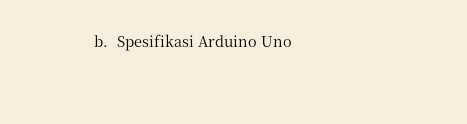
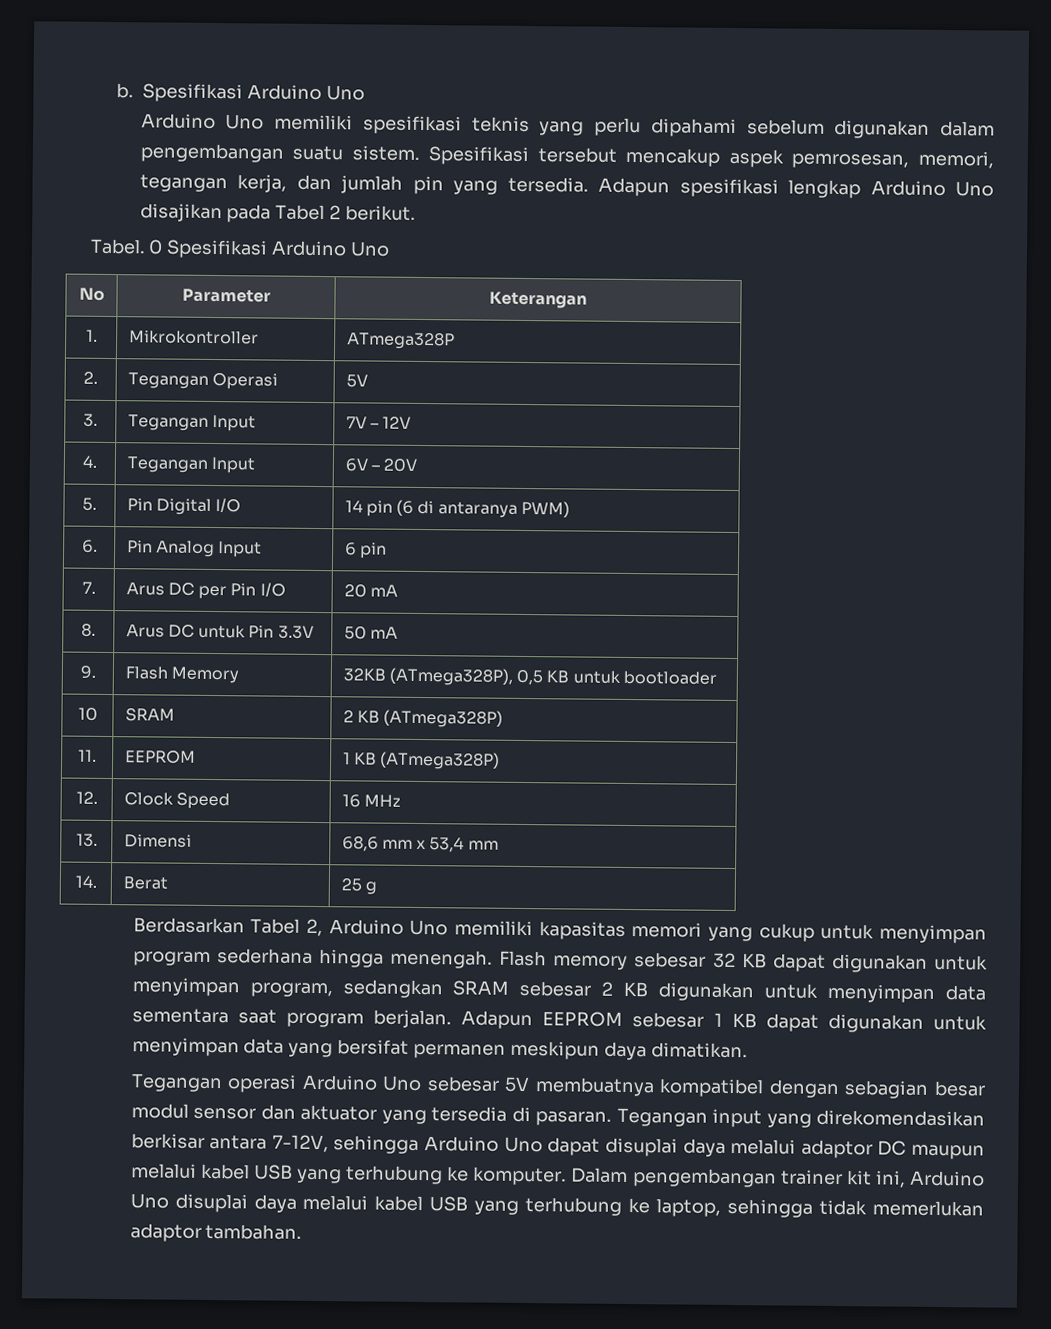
(293, 41) none -> [140,113,995,139] [139,143,994,169] [139,174,994,199] [139,203,417,223] [89,238,390,259] [78,287,105,301] [181,288,271,303] [489,291,587,309] [85,329,98,342] [128,330,259,345] [346,332,455,350] [83,371,98,384] [127,372,278,390] [345,374,368,388] [83,413,98,427] [127,414,256,432] [345,416,412,429] [82,455,97,468] [126,456,255,474] [344,458,418,472] [82,497,97,511] [126,498,242,515] [344,499,571,518] [81,539,98,553] [126,540,263,558] [344,542,387,559] [81,581,96,594] [125,582,286,600] [343,584,398,598] [81,623,96,637] [125,624,314,639] [343,626,398,640] [79,665,96,679] [124,666,239,684] [342,667,718,686] [77,707,98,721] [124,708,175,722] [342,709,504,728] [78,749,97,762] [124,750,196,764] [342,751,501,770] [75,791,98,804] [123,792,230,810] [341,794,401,808] [75,833,98,847] [123,834,192,848] [341,836,499,853] [74,875,97,888] [122,876,168,890] [340,878,377,895] [132,917,987,944] [132,948,988,973] [131,977,987,1003] [131,1008,987,1033] [131,1037,748,1061] [130,1073,986,1099] [130,1103,986,1128] [130,1133,985,1160] [130,1163,985,1188] [129,1193,985,1218] [129,1223,303,1242] // Arduino Uno memiliki spesifikasi teknis yang perlu dipahami sebelum digunakan dalam pengembangan suatu sistem. Spesifikasi tersebut mencakup aspek pemrosesan, memori, tegangan kerja, dan jumlah pin yang tersedia. Adapun spesifikasi lengkap Arduino Uno disajikan pada Tabel 2 berikut. // Tabel. 0 Spesifikasi Arduino Uno // No | Parameter | Keterangan // 1. | Mikrokontroller | ATmega328P // 2. | Tegangan Operasi | 5V // 3. | Tegangan Input | 7V – 12V // 4. | Tegangan Input | 6V – 20V // 5. | Pin Digital I/O | 14 pin (6 di antaranya PWM) // 6. | Pin Analog Input | 6 pin // 7. | Arus DC per Pin I/O | 20 mA // 8. | Arus DC untuk Pin 3.3V | 50 mA // 9. | Flash Memory | 32KB (ATmega328P), 0,5 KB untuk bootloader // 10 | SRAM | 2 KB (ATmega328P) // 11. | EEPROM | 1 KB (ATmega328P) // 12. | Clock Speed | 16 MHz // 13. | Dimensi | 68,6 mm x 53,4 mm // 14. | Berat | 25 g // Berdasarkan Tabel 2, Arduino Uno memiliki kapasitas memori yang cukup untuk menyimpan program sederhana hingga menengah. Flash memory sebesar 32 KB dapat digunakan untuk menyimpan program, sedangkan SRAM sebesar 2 KB digunakan untuk menyimpan data sementara saat program berjalan. Adapun EEPROM sebesar 1 KB dapat digunakan untuk menyimpan data yang bersifat permanen meskipun daya dimatikan. // Tegangan operasi Arduino Uno sebesar 5V membuatnya kompatibel dengan sebagian besar modul sensor dan aktuator yang tersedia di pasaran. Tegangan input yang direkomendasikan berkisar antara 7-12V, sehingga Arduino Uno dapat disuplai daya melalui adaptor DC maupun melalui kabel USB yang terhubung ke komputer. Dalam pengembangan trainer kit ini, Arduino Uno disuplai daya melalui kabel USB yang terhubung ke laptop, sehingga tidak memerlukan adaptor tambahan.

